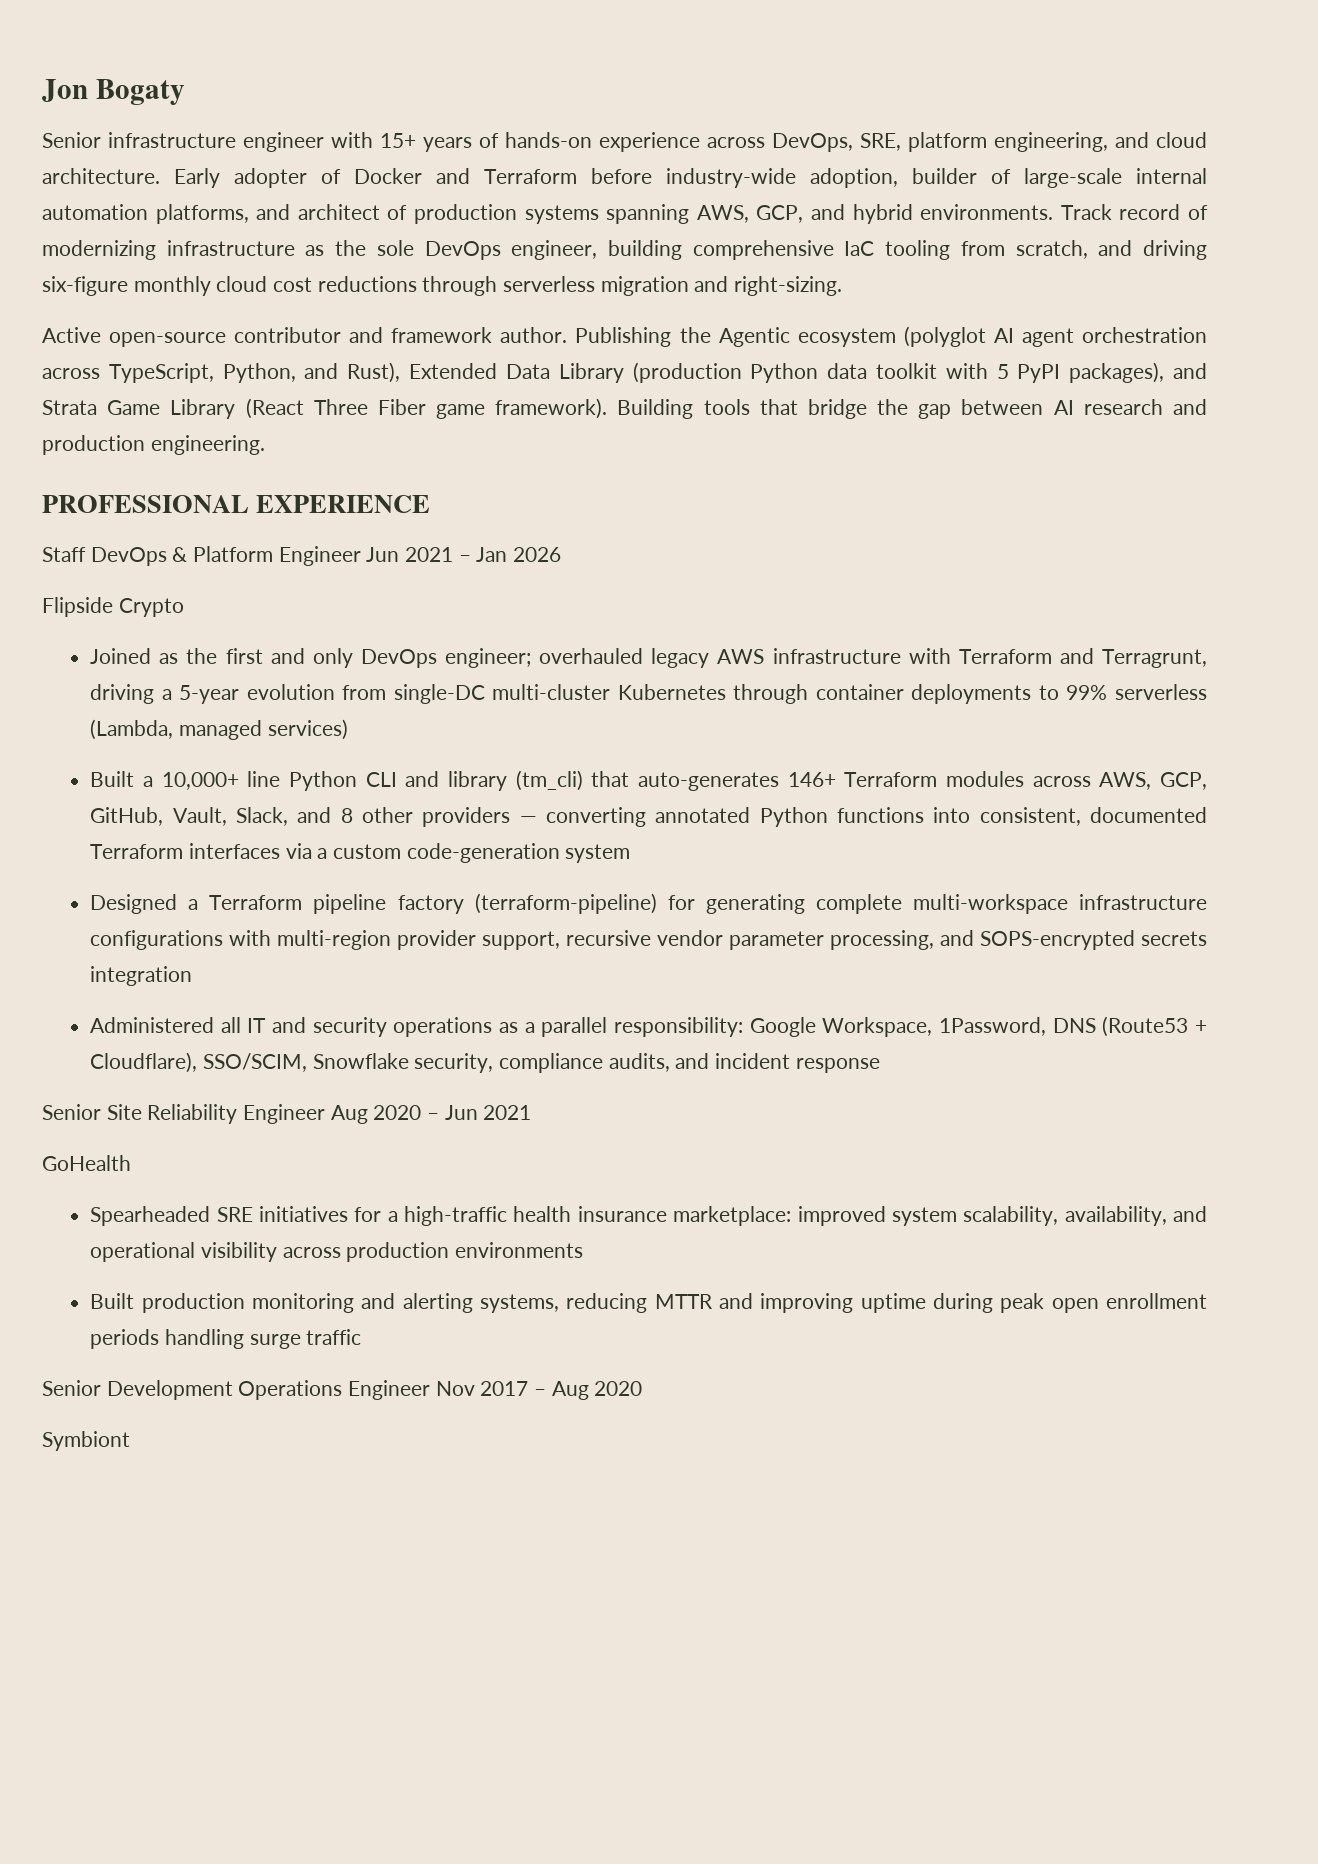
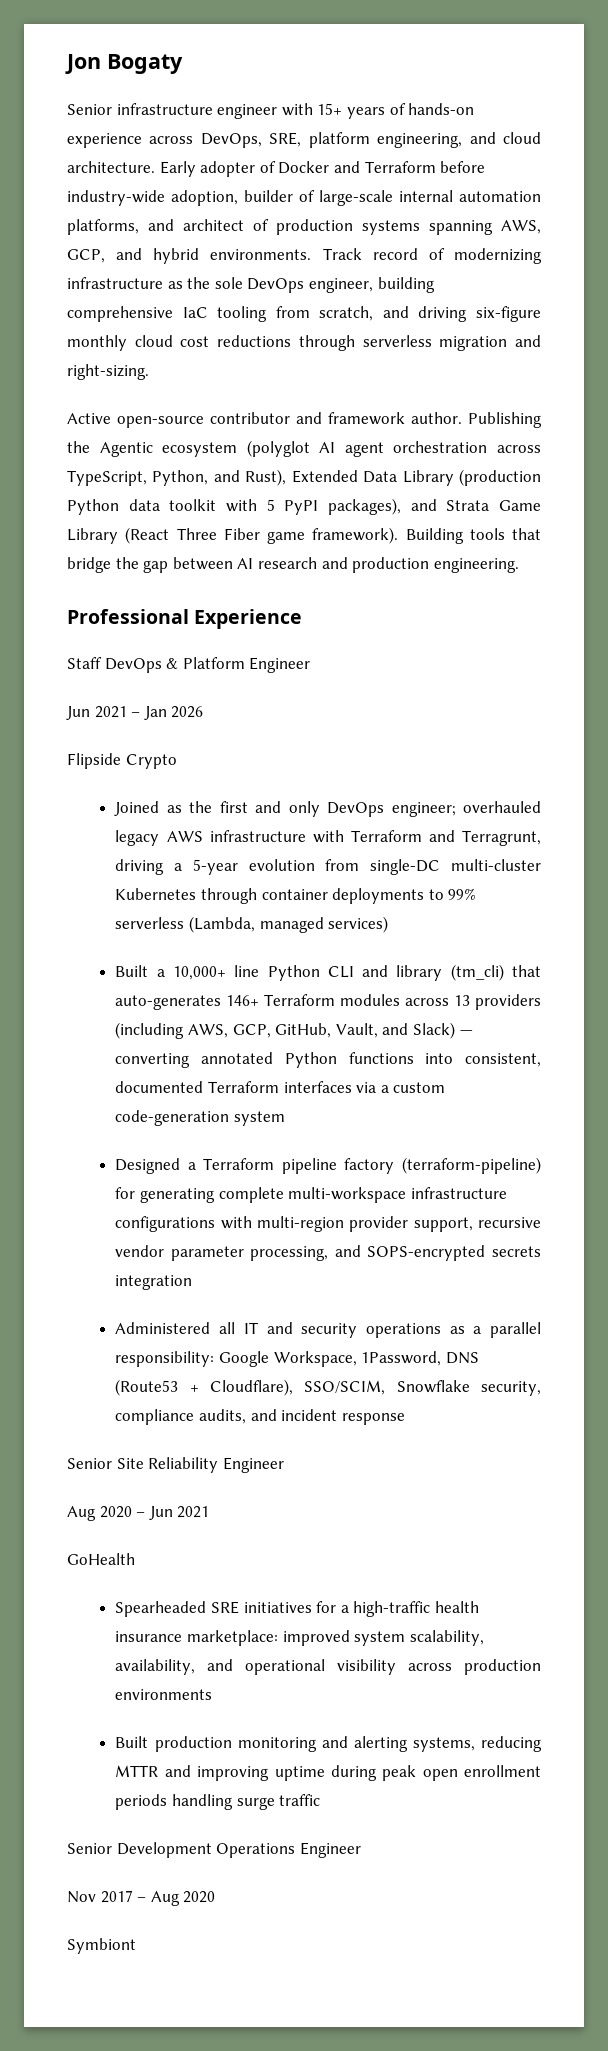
[42,495,431,513] PROFESSIONAL EXPERIENCE -> [67,609,303,629] Professional Experience
(361, 556) none -> (311, 665) //
(1091, 781) none -> [454,994,541,1010] [115,1022,185,1039] 13 providers (including
[235,807,511,827] Slack, and 8 other providers -> [382,1022,455,1039] and Slack)
(326, 1114) none -> (284, 1465) //
(431, 1390) none -> (361, 1850) //

